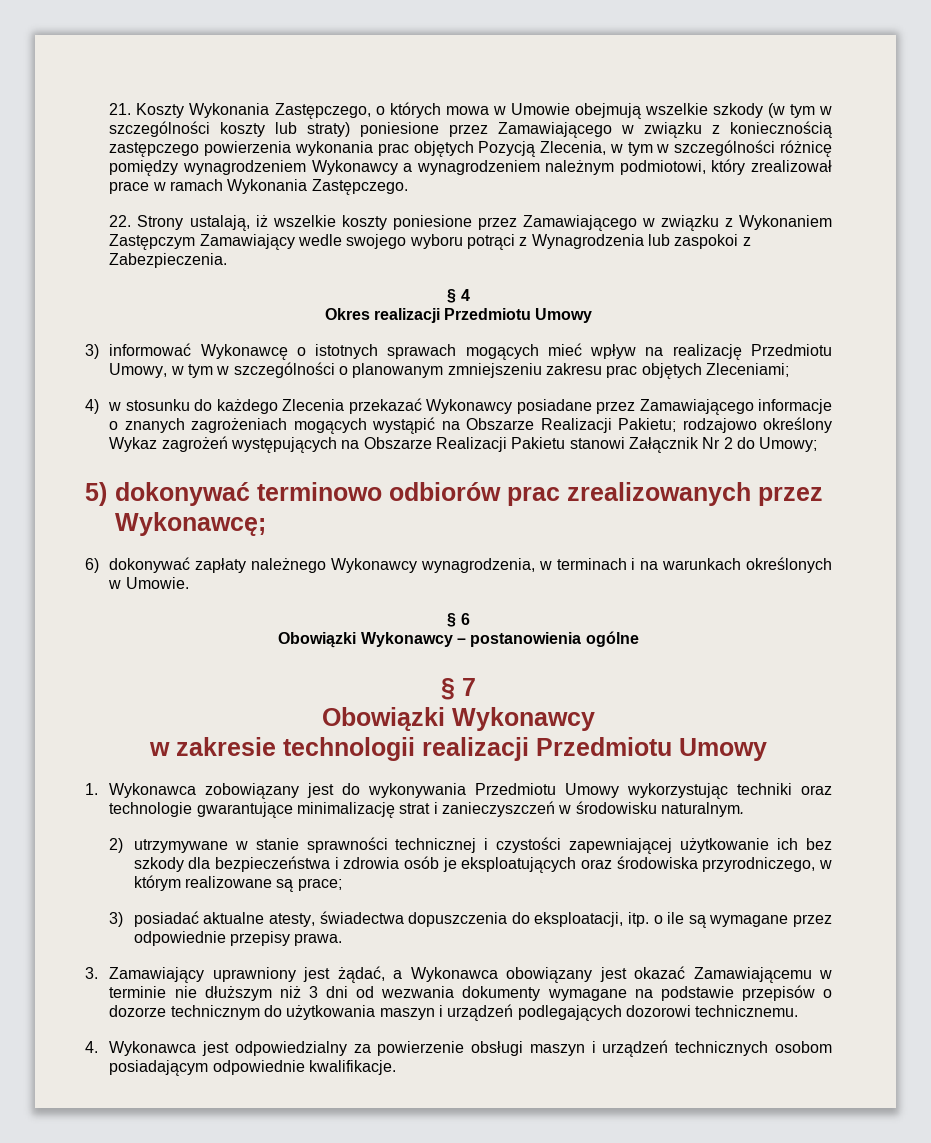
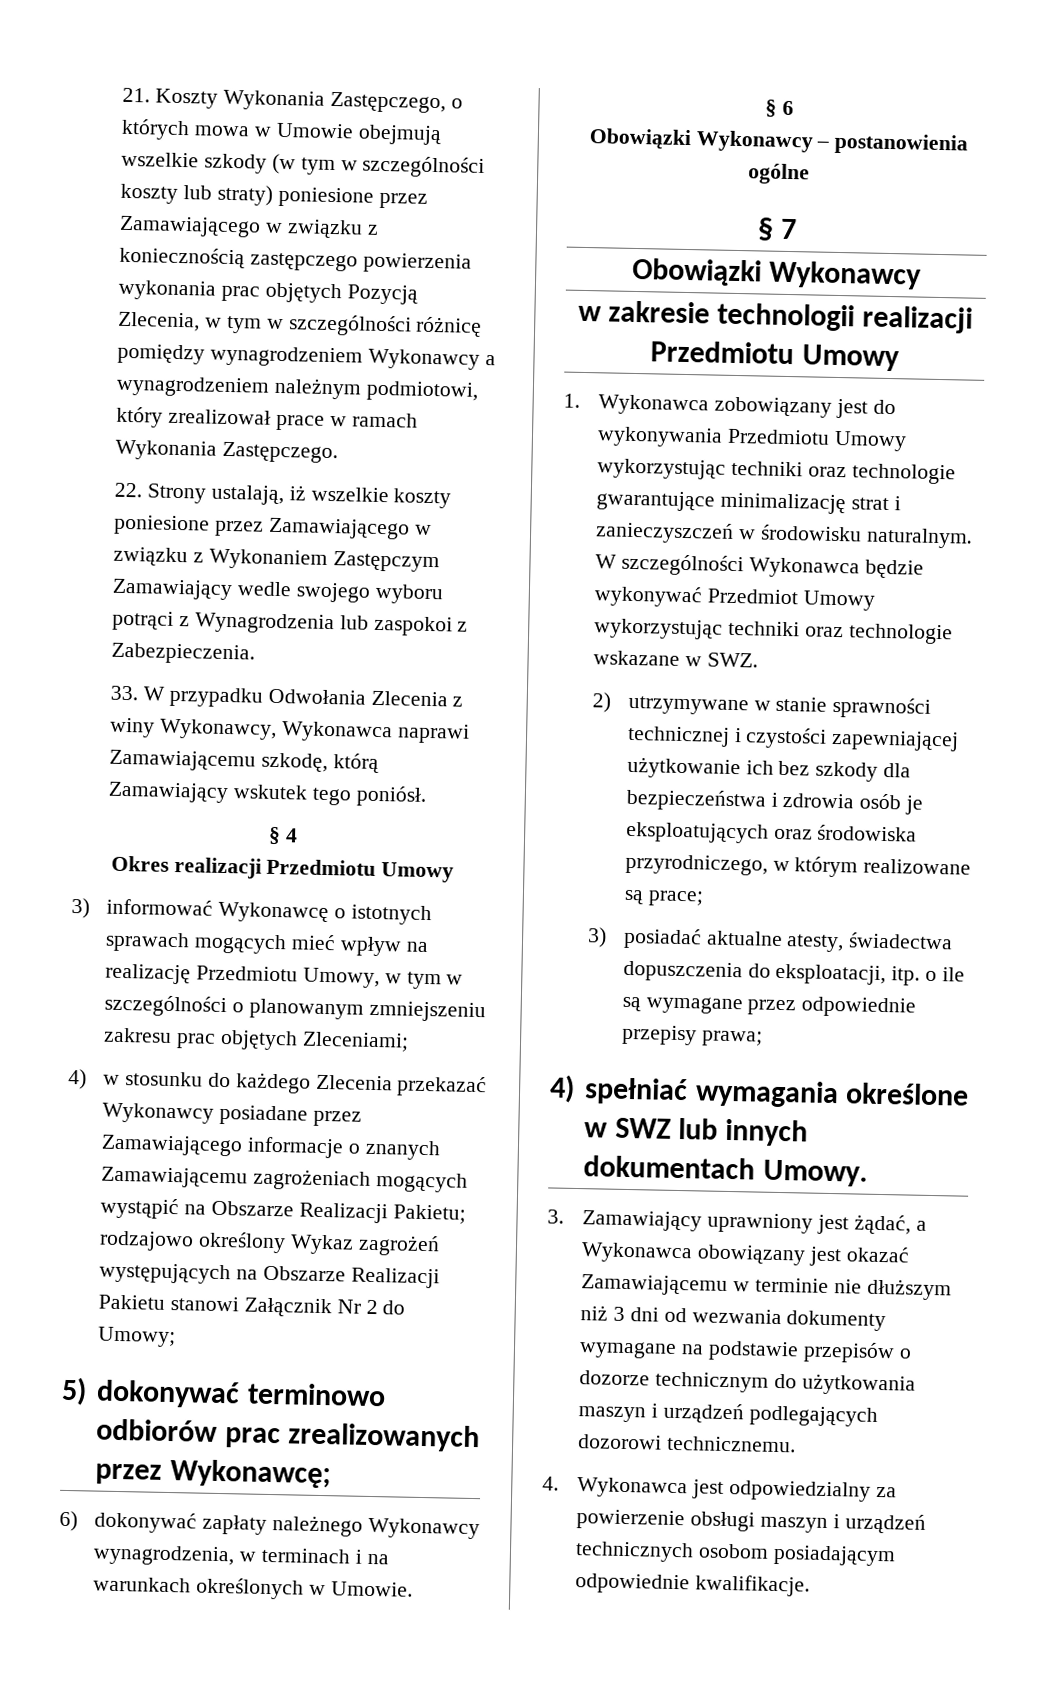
(228, 260) none -> [110,685,464,708] [109,717,470,744] [109,749,380,774] [108,781,427,807] // 33. W przypadku Odwołania Zlecenia z winy Wykonawcy, Wykonawca naprawi Zamawiającemu szkodę, którą Zamawiający wskutek tego poniósł.
(185, 425) none -> [101,1166,249,1189] Zamawiającemu
(744, 809) none -> [595,553,924,579] [594,585,876,611] [594,618,953,645] [593,650,759,668] W szczególności Wykonawca będzie wykonywać Przedmiot Umowy wykorzystując techniki oraz technologie wskazane w SWZ.
[294,933,343,946] prawa. -> [701,1030,763,1047] [549,1074,969,1109] [584,1117,808,1147] [583,1155,868,1187] prawa; // 4) spełniać wymagania określone w SWZ lub innych dokumentach Umowy.

